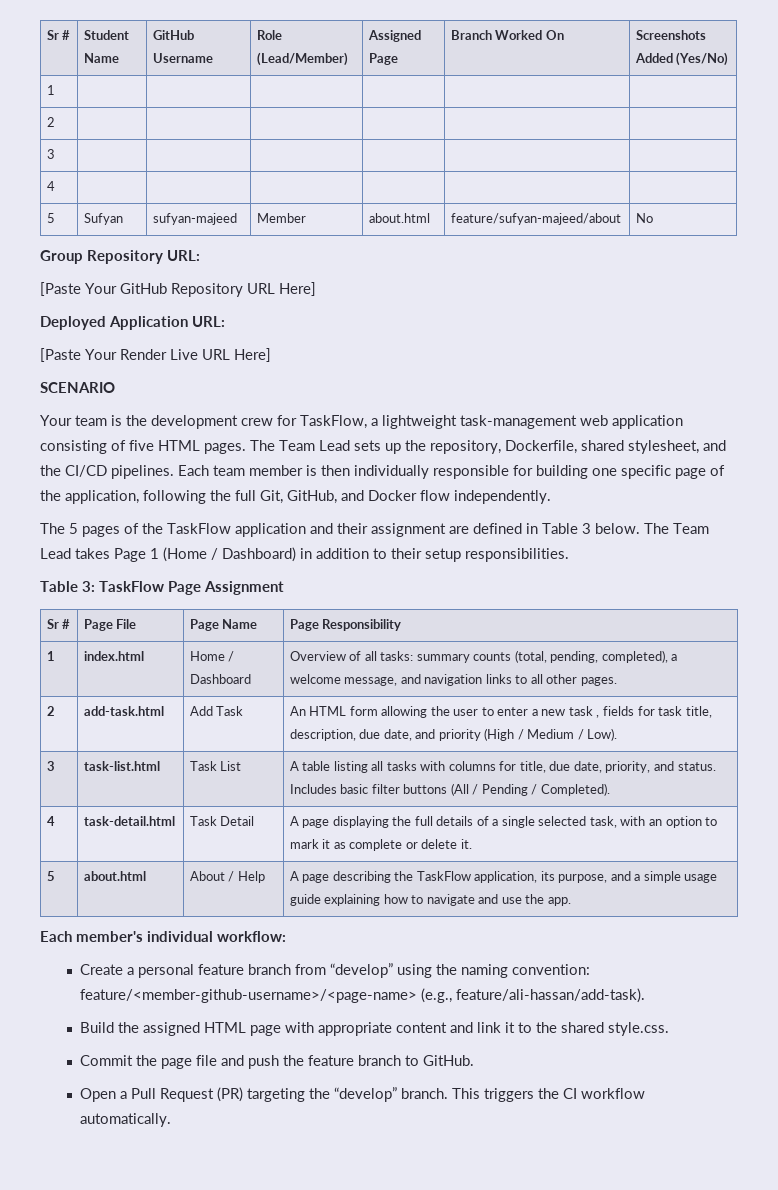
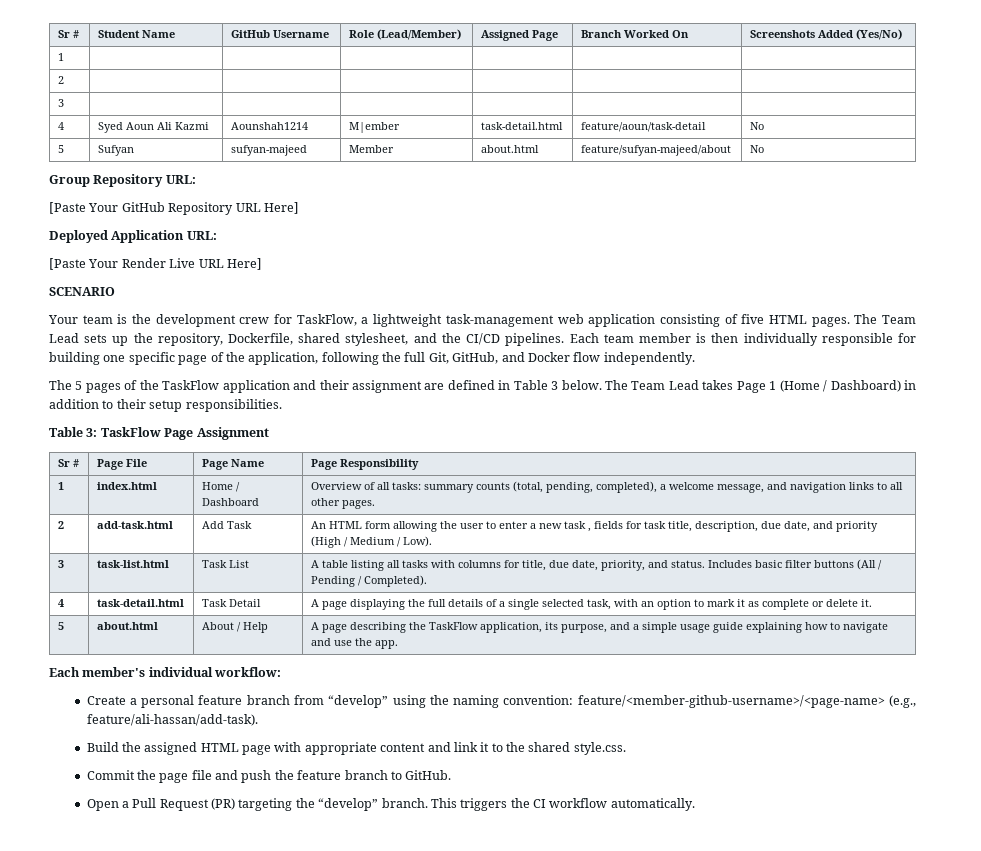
(55, 186) | | | | | -> [97,122,209,133] [230,122,308,130] [348,122,400,133] [480,122,563,130] [580,122,706,132] [749,122,764,130] Syed Aoun Ali Kazmi | Aounshah1214 | M|ember | task-detail.html | feature/aoun/task-detail | No

